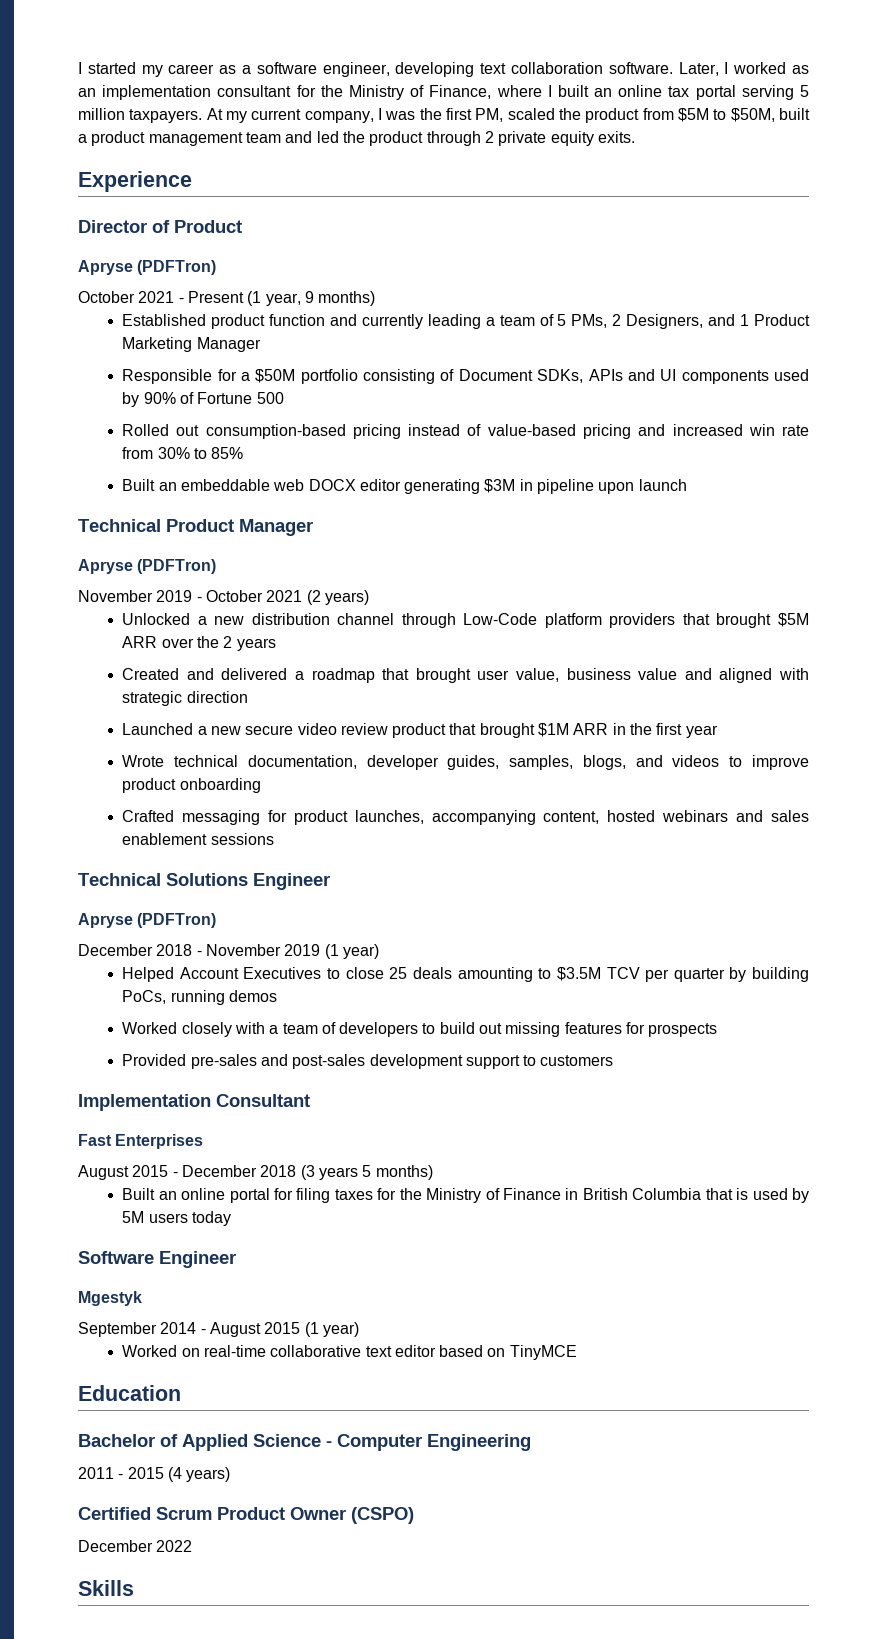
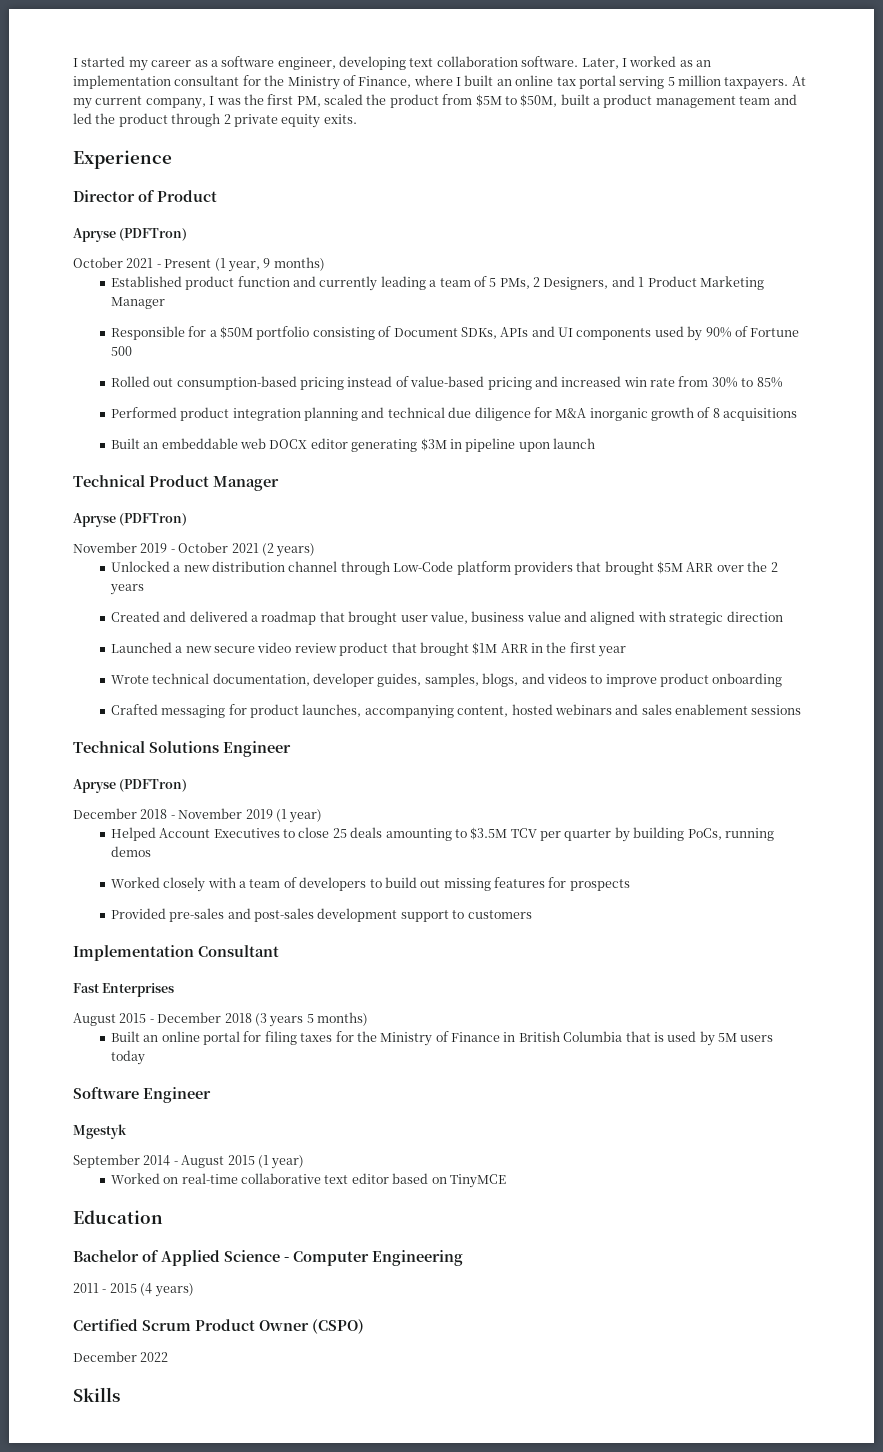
(244, 453) none -> [110,407,798,421] // Performed product integration planning and technical due diligence for M&A inorganic growth of 8 acquisitions

